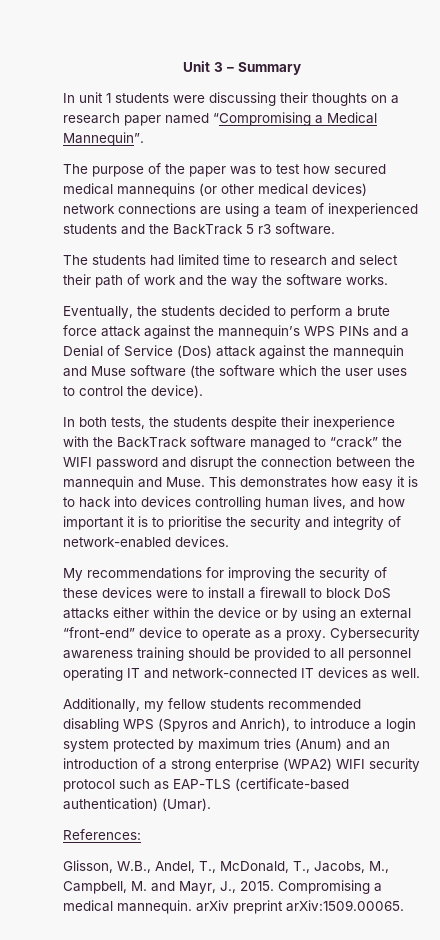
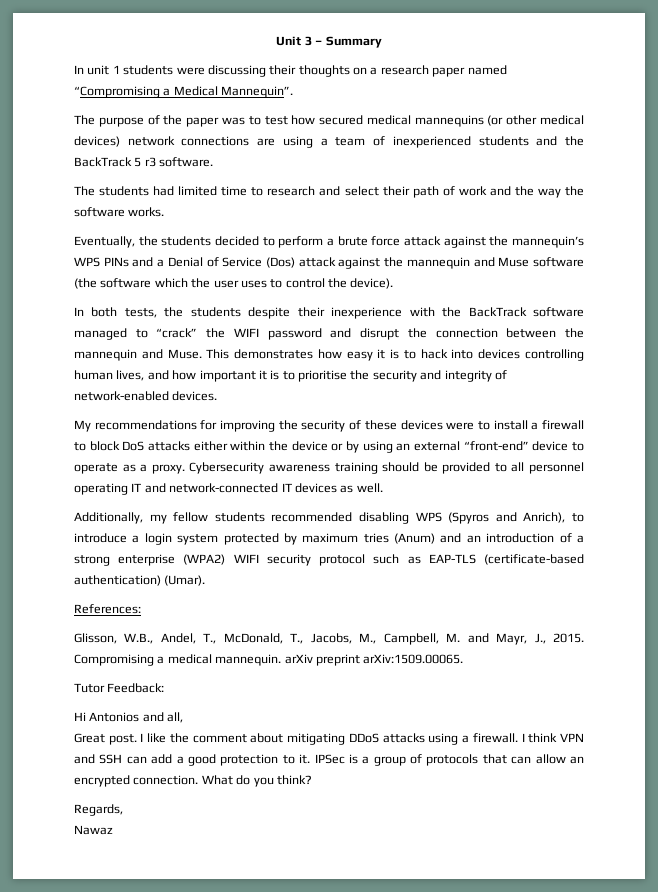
(404, 906) none -> [74,683,165,693] [74,712,184,723] [74,733,585,745] [74,754,585,766] [74,775,312,787] [74,804,123,816] [74,825,113,835] // Τutor Feedback: // Hi Antonios and all, // Great post. I like the comment about mitigating DDoS attacks using a firewall. I think VPN and SSH can add a good protection to it. IPSec is a group of protocols that can allow an encrypted connection. What do you think? // Regards, // Nawaz

